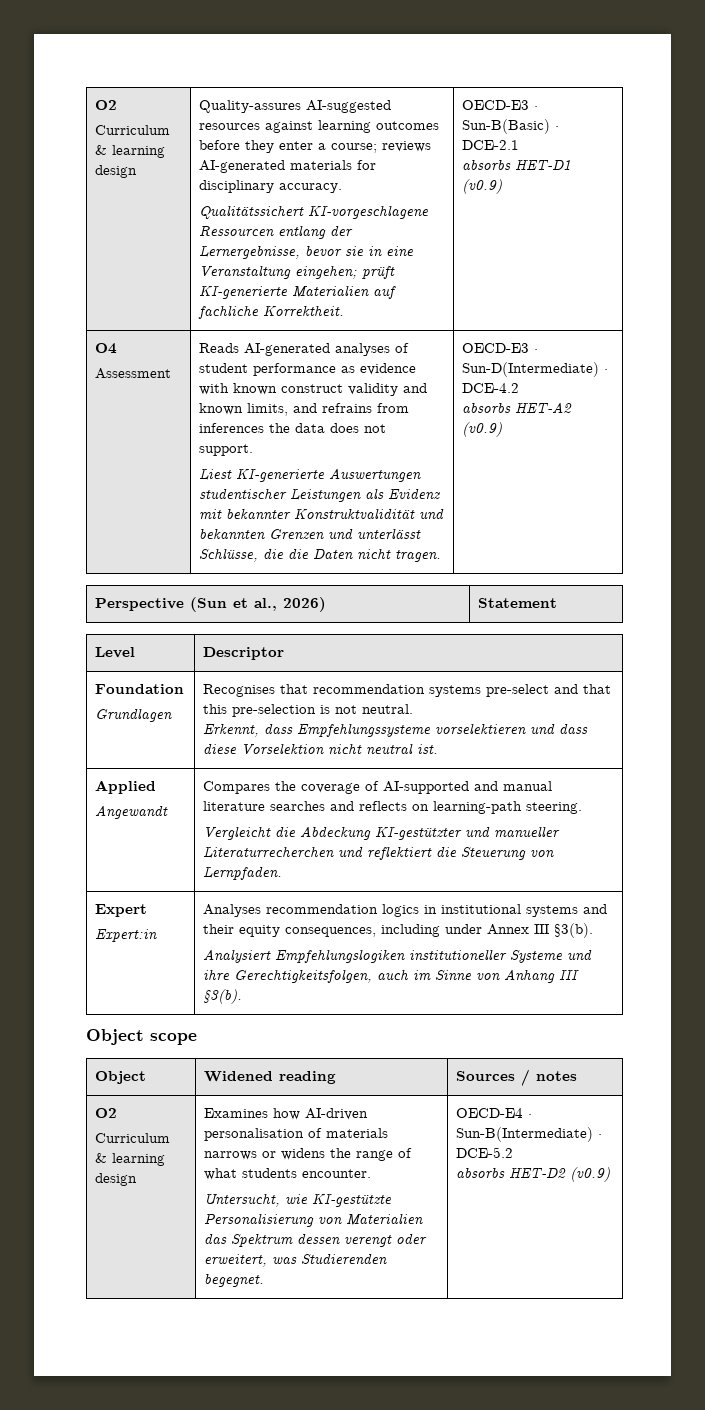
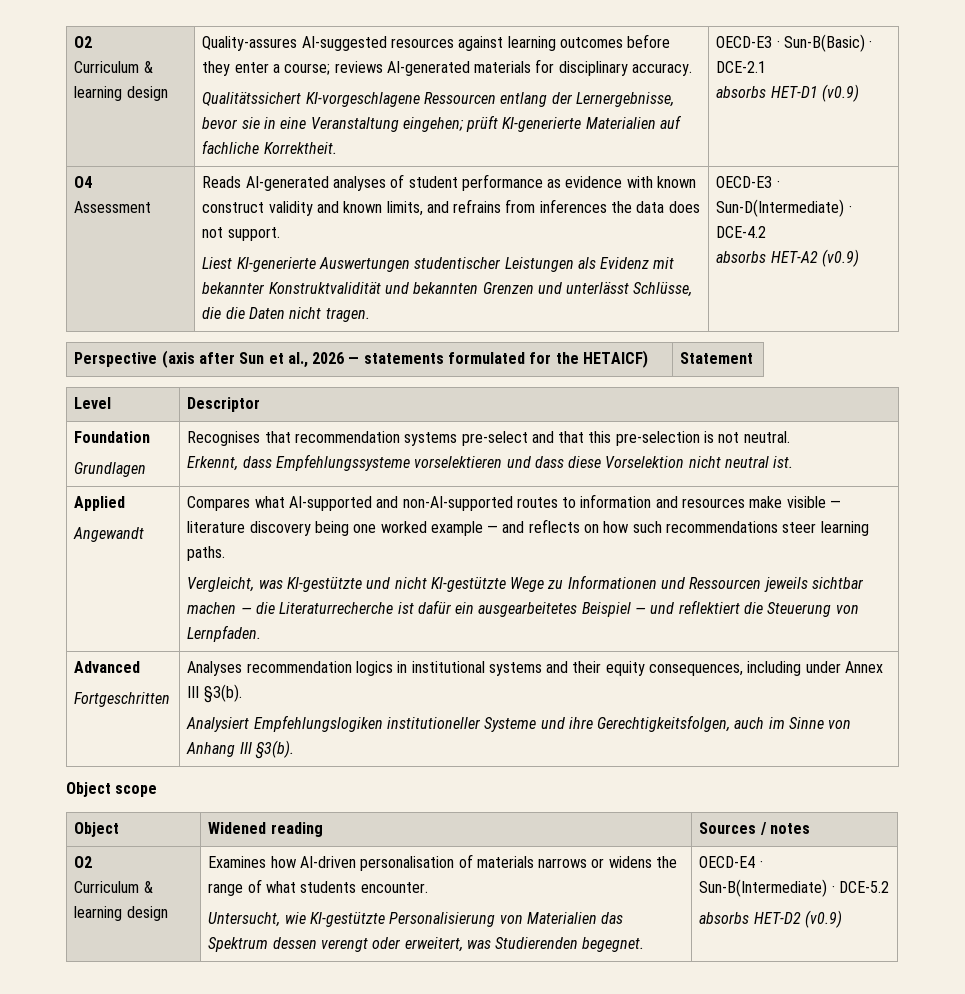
[190,597,327,612] (Sun et al., 2026) -> [161,350,649,368] (axis after Sun et al., 2026 — statements formulated for the HETAICF)
[275,781,553,794] [203,801,583,814] [203,826,561,840] [203,846,335,858] the coverage of AI-supported and manual literature searches and reflects on learning-path steering. // Vergleicht die Abdeckung KI-gestützter und manueller Literaturrecherchen -> [254,494,842,511] [187,519,869,536] [187,546,226,561] [187,575,865,592] [187,600,647,617] what AI-supported and non-AI-supported routes to information and resources make visible — literature discovery being one worked example — and reflects on how such recommendations steer learning paths. // Vergleicht, was KI-gestützte und nicht KI-gestützte Wege zu Informationen und Ressourcen jeweils sichtbar machen — die Literaturrecherche ist dafür ein ausgearbeitetes Beispiel —
[95,904,148,917] [95,929,158,942] Expert // Expert:in -> [74,661,141,673] [74,692,171,707] Advanced // Fortgeschritten

